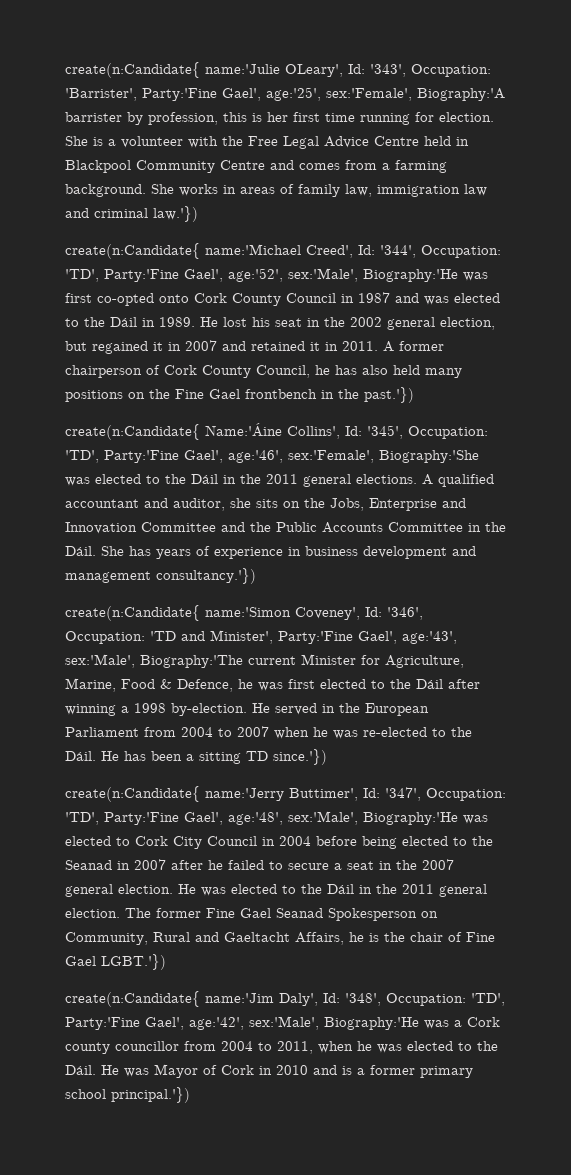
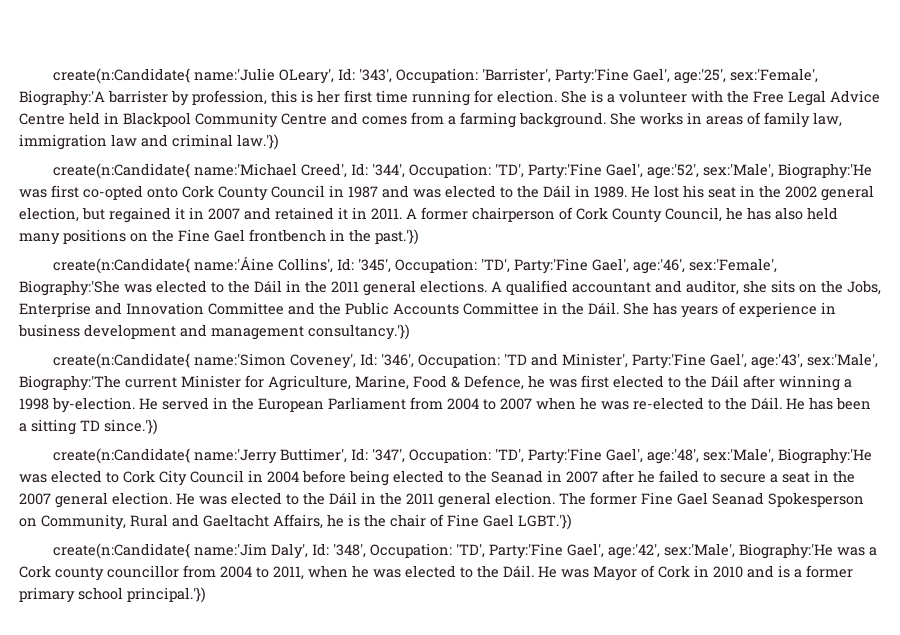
[205,423,282,437] Name:'Áine -> [194,257,275,271] name:'Áine

